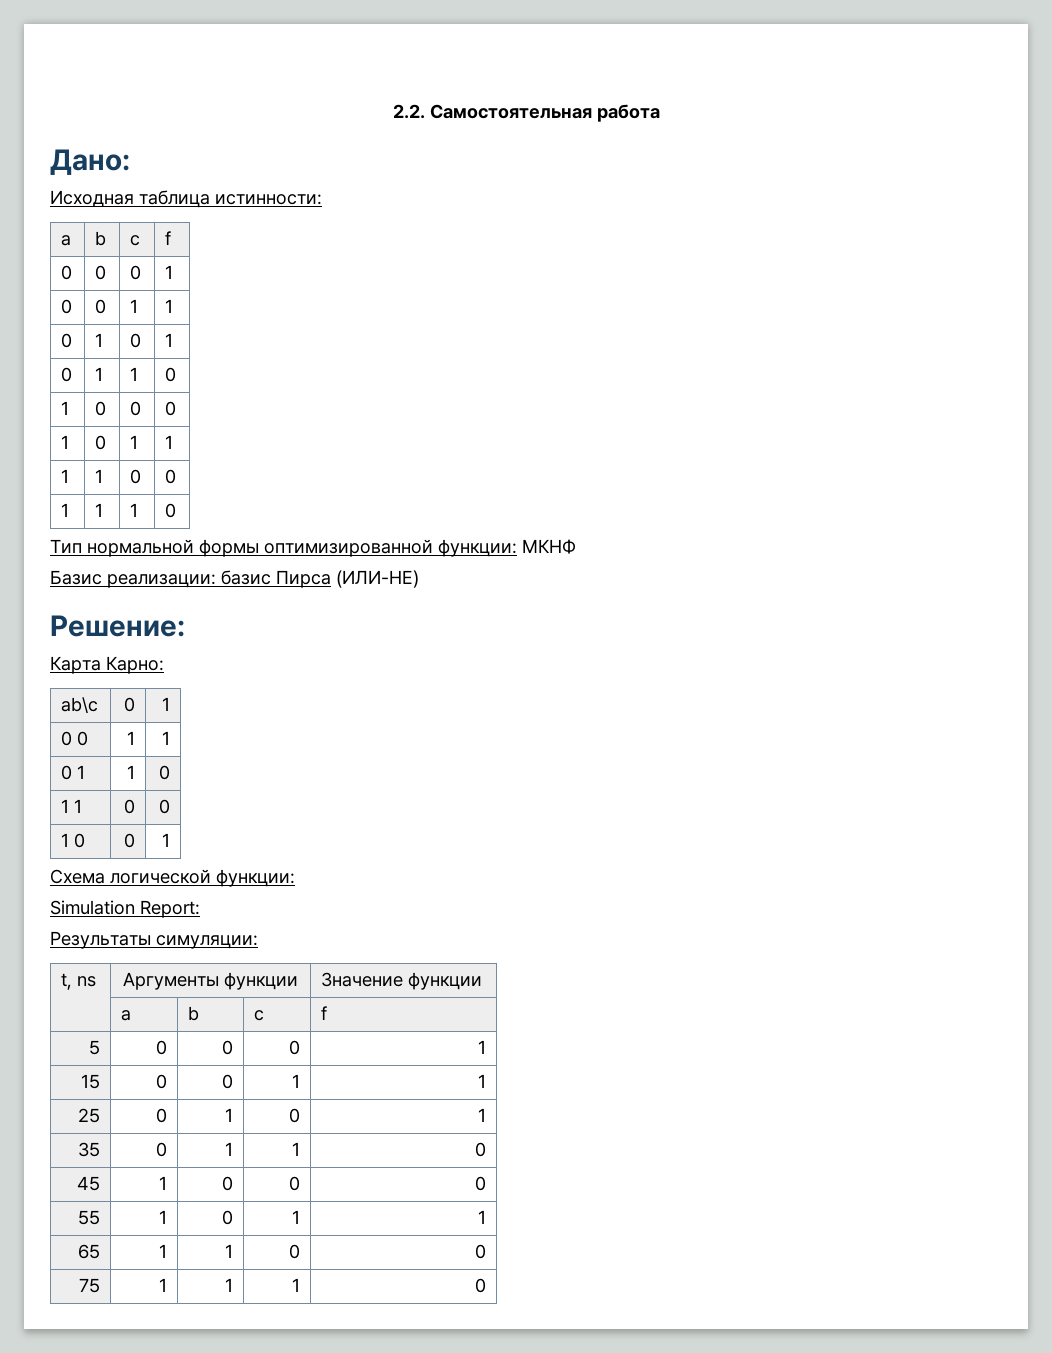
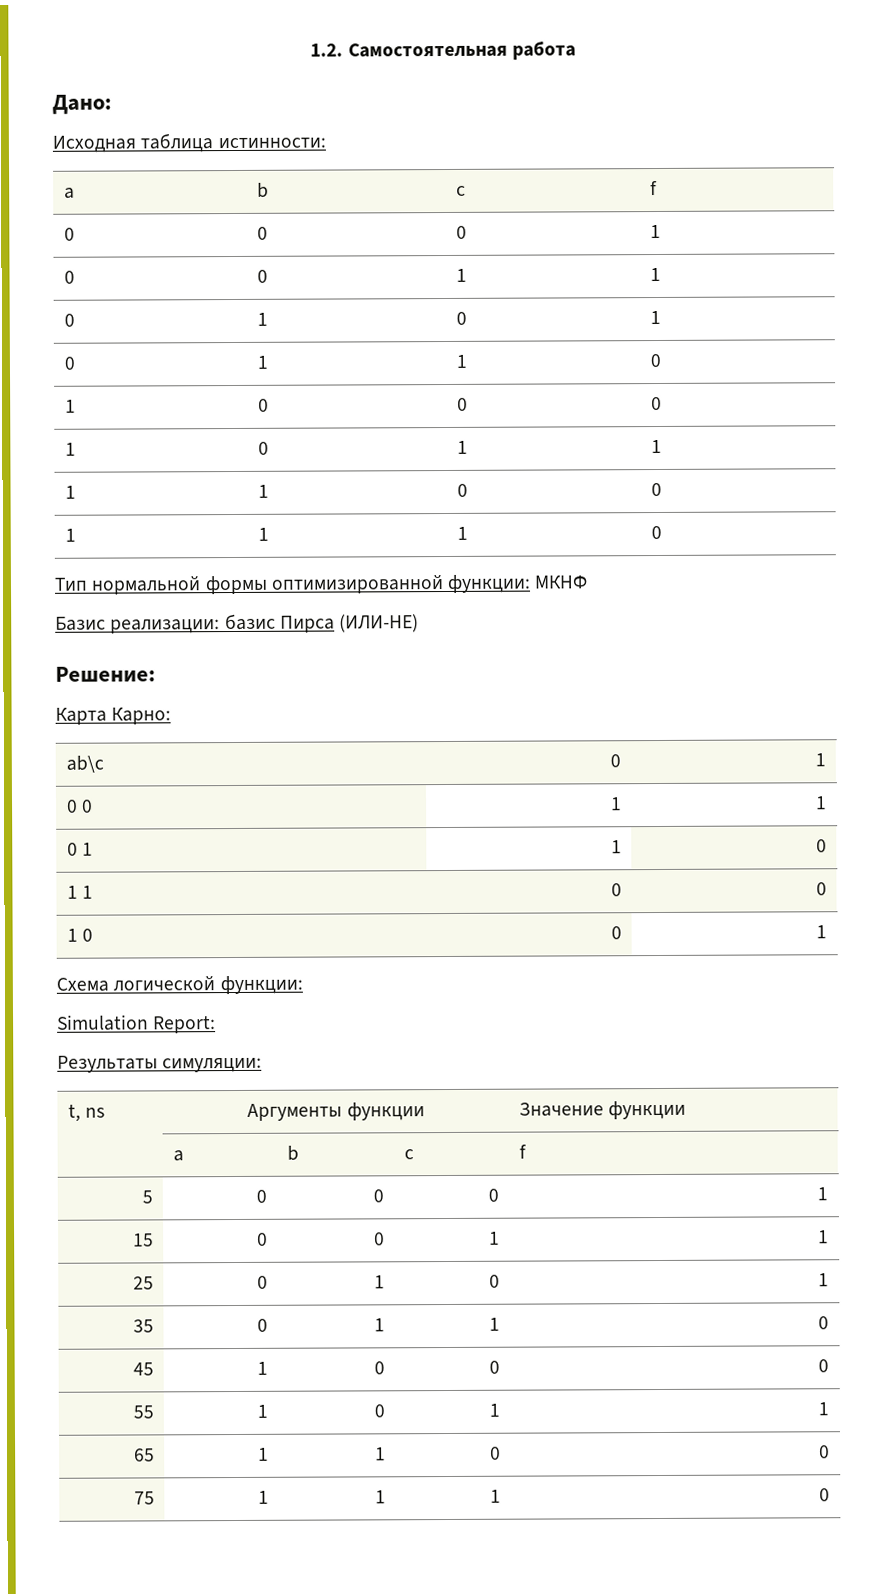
[392,104,425,119] 2.2. -> [310,43,344,57] 1.2.

